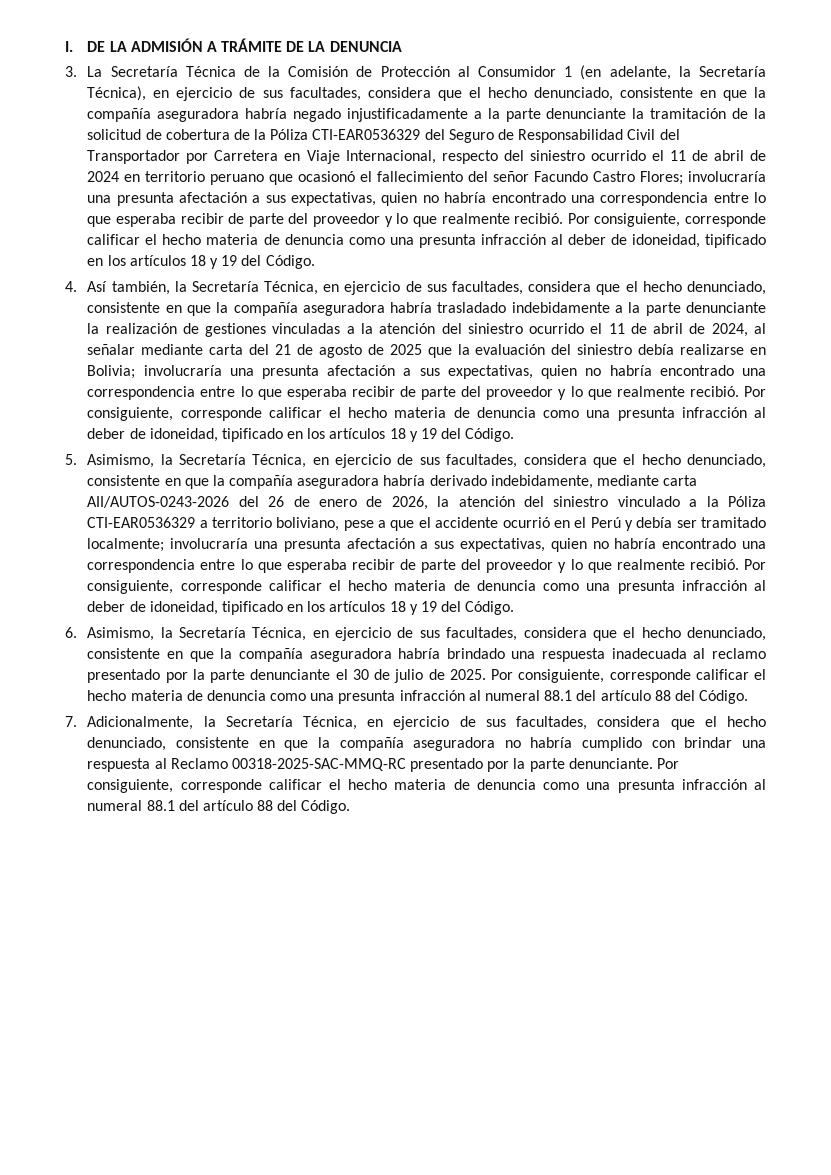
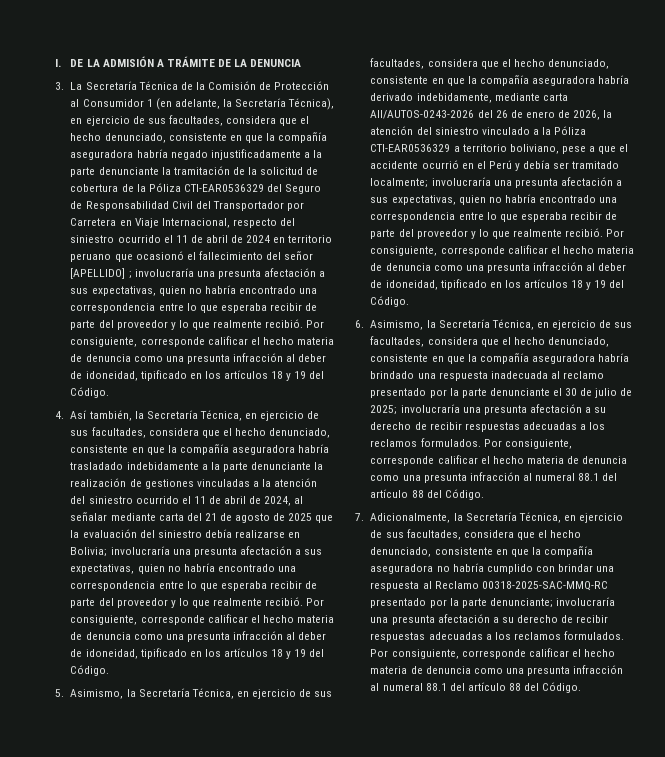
[534,171,684,185] Facundo Castro Flores; -> [70,268,132,279] [APELLIDO] ;
[449,669,486,680] 2025. -> [370,404,607,415] [370,422,606,432] [370,438,481,447] 2025; involucraría una presunta afectación a su derecho de recibir respuestas adecuadas a los reclamos formulados.
[568,758,653,769] denunciante. -> [489,597,615,608] [370,614,609,625] [370,631,624,642] denunciante; involucraría una presunta afectación a su derecho de recibir respuestas adecuadas a los reclamos formulados.

